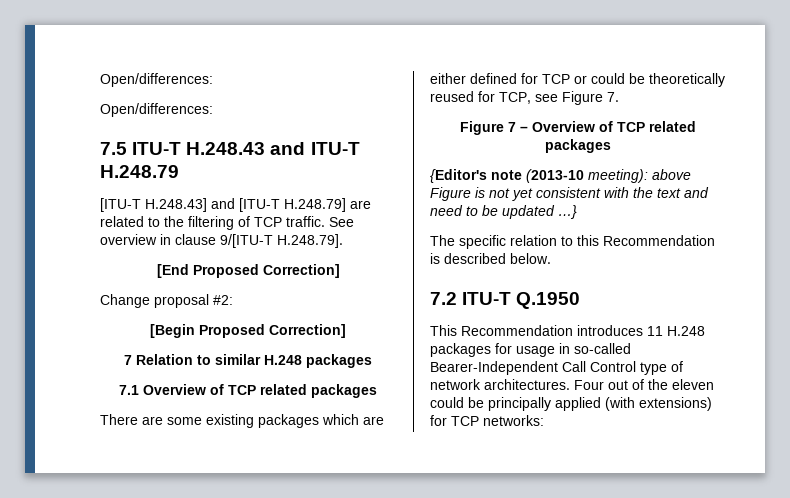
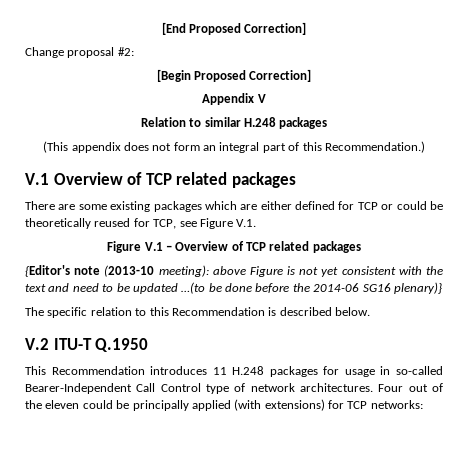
[100,73,213,87] [100,103,213,117] [100,142,360,155] [100,165,179,178] [100,198,371,212] [100,216,354,230] [100,234,343,248] Open/differences: // Open/differences: // 7.5 ITU-T H.248.43 and ITU-T H.248.79 // [ITU-T H.248.43] and [ITU-T H.248.79] are related to the filtering of TCP traffic. See overview in clause 9/[ITU-T H.248.79]. // -> (161, 28) none
[124,355,132,365] 7 -> [202,93,266,105] Appendix V //
[119,385,139,395] 7.1 -> [43,141,425,153] [25,173,49,185] (This appendix does not form an integral part of this Recommendation.) // V.1
[607,92,619,102] [460,121,516,135] 7. // Figure 7 -> [236,219,257,227] [107,241,163,253] V.1. // Figure V.1
[558,205,577,219] …} -> [181,282,442,294] …(to be done before the 2014-06 SG16 plenary)}
[430,292,457,305] 7.2 -> [25,338,49,350] V.2

